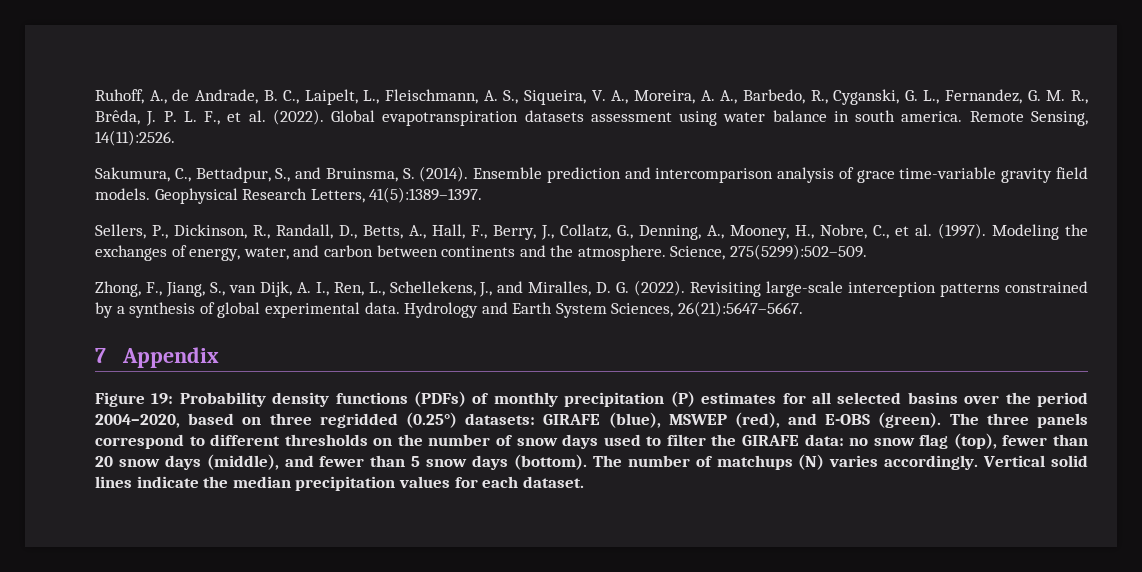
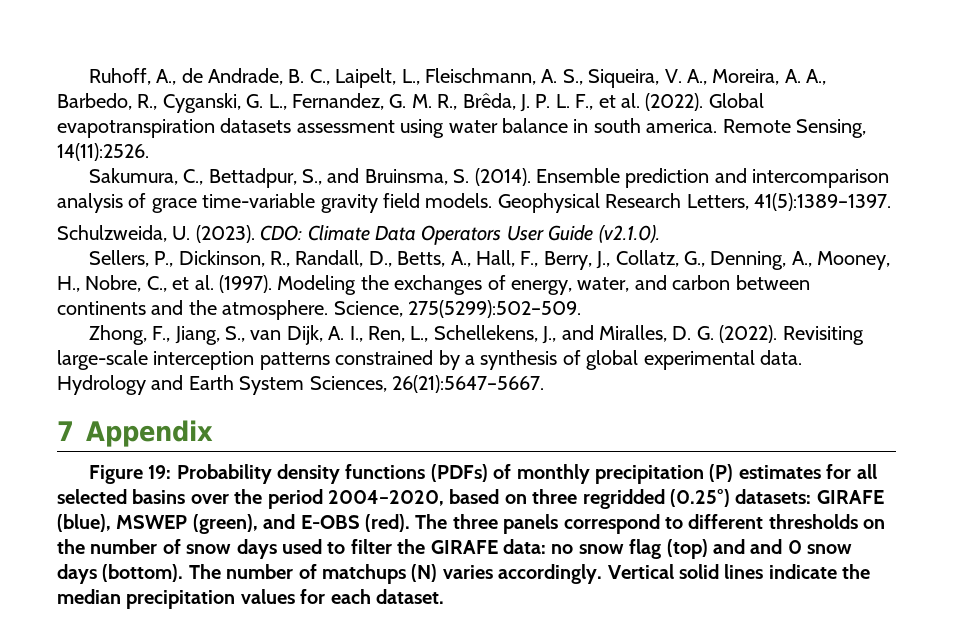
(483, 195) none -> [57,225,660,245] // Schulzweida, U. (2023). CDO: Climate Data Operators User Guide (v2.1.0).
[734,412,780,428] (red), -> [192,514,258,534] (green),
[878,412,942,428] (green). -> [365,514,410,532] (red).
[953,433,1088,449] [95,454,421,470] (top), fewer than 20 snow days (middle), and fewer than 5 -> [666,539,802,559] (top) and and 0

